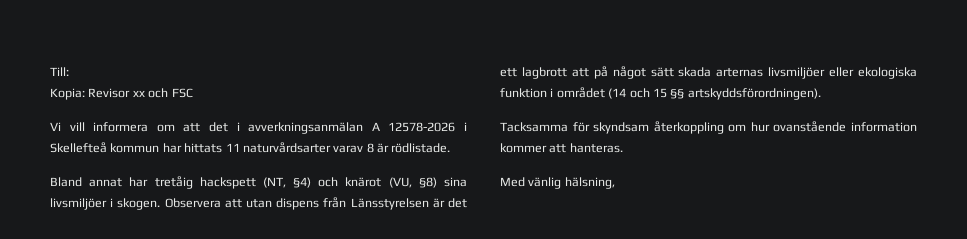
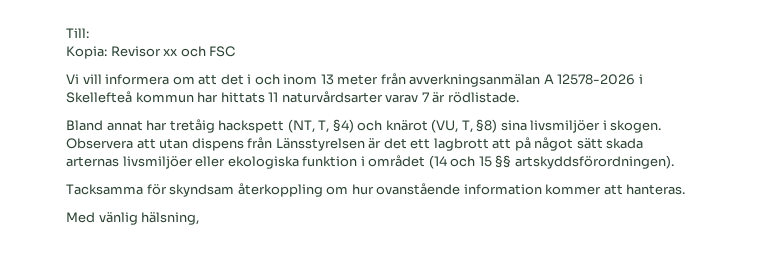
(240, 126) none -> [254,73,406,85] och inom 13 meter från
[366,143,374,153] 8 -> [421,92,429,102] 7
(286, 182) none -> [318,120,330,133] T,
(412, 182) none -> [461,120,473,133] T,

